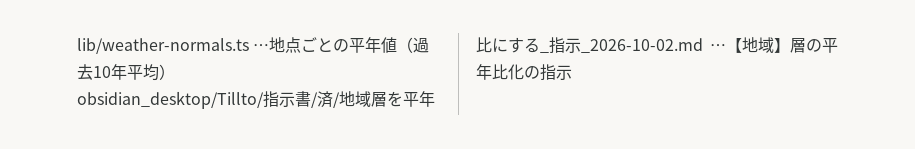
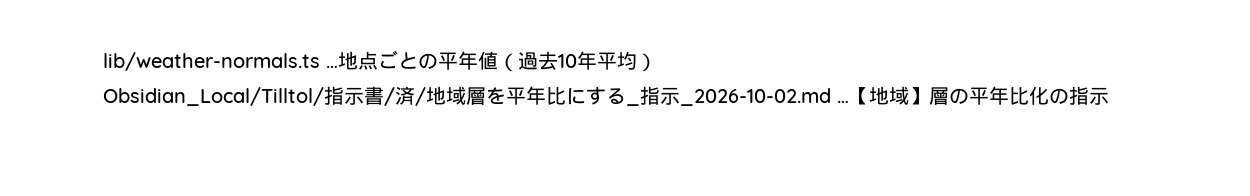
[77,91,264,109] obsidian_desktop/Tillto/ -> [103,87,324,106] Obsidian_Local/Tilltol/

